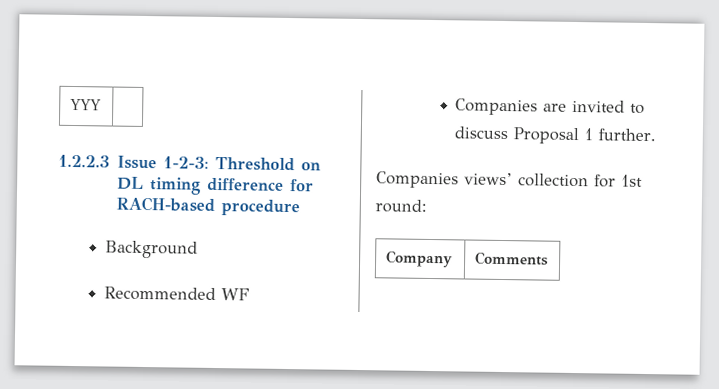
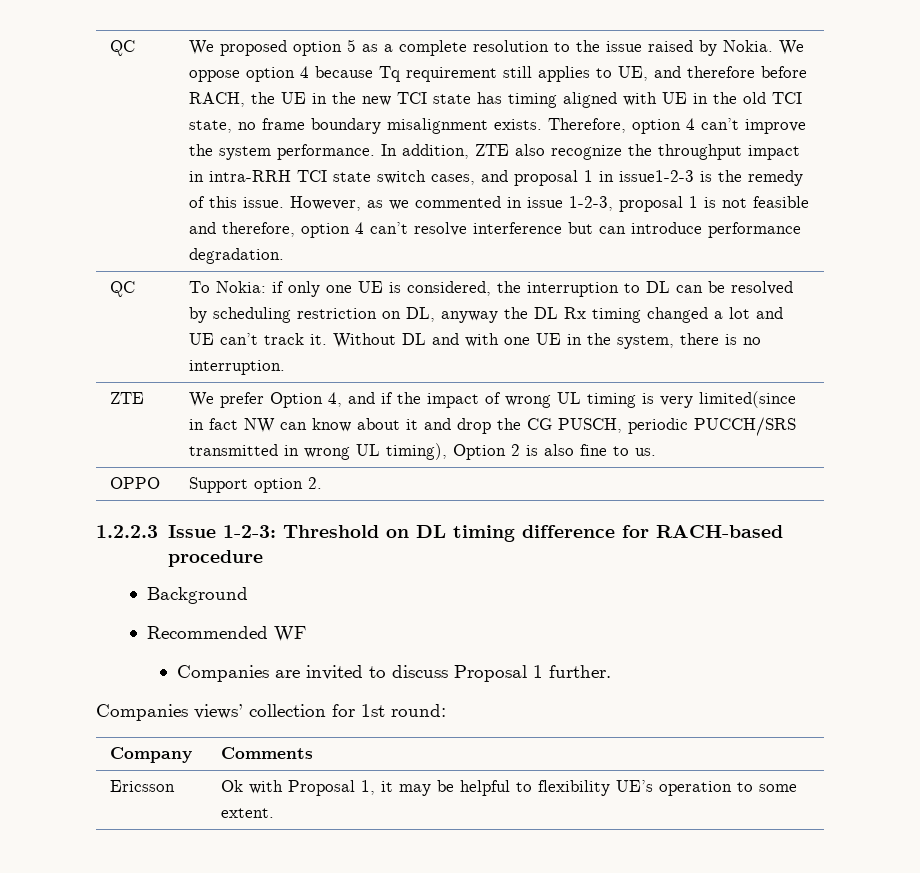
[70,98,102,111] YYY | -> [110,40,136,56] [189,39,805,56] [189,66,808,82] [189,92,803,108] [189,118,807,134] [189,144,801,160] [189,170,804,186] [189,196,810,212] [189,222,802,238] [189,248,285,264] [110,281,136,297] [189,281,794,297] [189,307,784,323] [189,333,762,349] [189,360,286,375] [110,392,145,404] [189,391,797,408] [189,417,797,436] [189,443,657,460] [110,477,161,489] [189,477,323,493] QC | We proposed option 5 as a complete resolution to the issue raised by Nokia. We oppose option 4 because Tq requirement still applies to UE, and therefore before RACH, the UE in the new TCI state has timing aligned with UE in the old TCI state, no frame boundary misalignment exists. Therefore, option 4 can’t improve the system performance. In addition, ZTE also recognize the throughput impact in intra-RRH TCI state switch cases, and proposal 1 in issue1-2-3 is the remedy of this issue. However, as we commented in issue 1-2-3, proposal 1 is not feasible and therefore, option 4 can’t resolve interference but can introduce performance degradation. // QC | To Nokia: if only one UE is considered, the interruption to DL can be resolved by scheduling restriction on DL, anyway the DL Rx timing changed a lot and UE can’t track it. Without DL and with one UE in the system, there is no interruption. // ZTE | We prefer Option 4, and if the impact of wrong UL timing is very limited(since in fact NW can know about it and drop the CG PUSCH, periodic PUCCH/SRS transmitted in wrong UL timing), Option 2 is also fine to us. // OPPO | Support option 2.
(550, 258) none -> [110,780,176,792] [221,780,798,796] [221,808,275,818] // Ericsson | Ok with Proposal 1, it may be helpful to flexibility UE’s operation to some extent.

